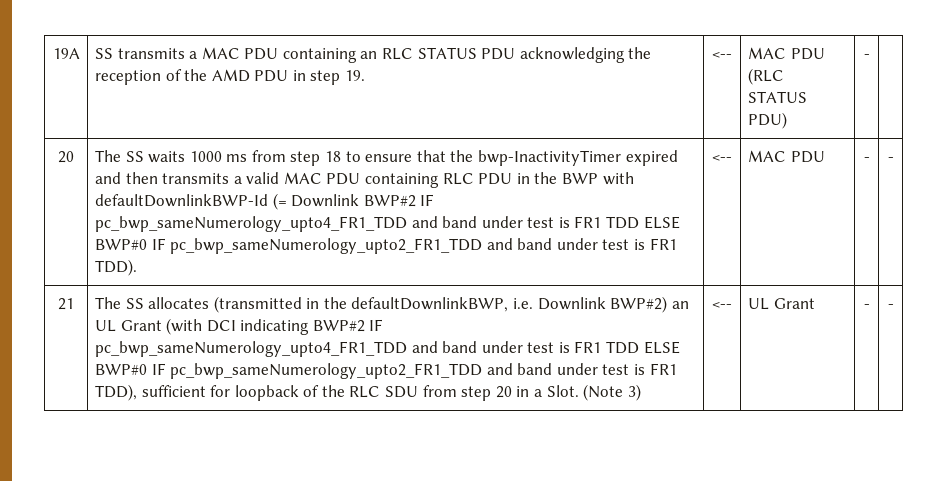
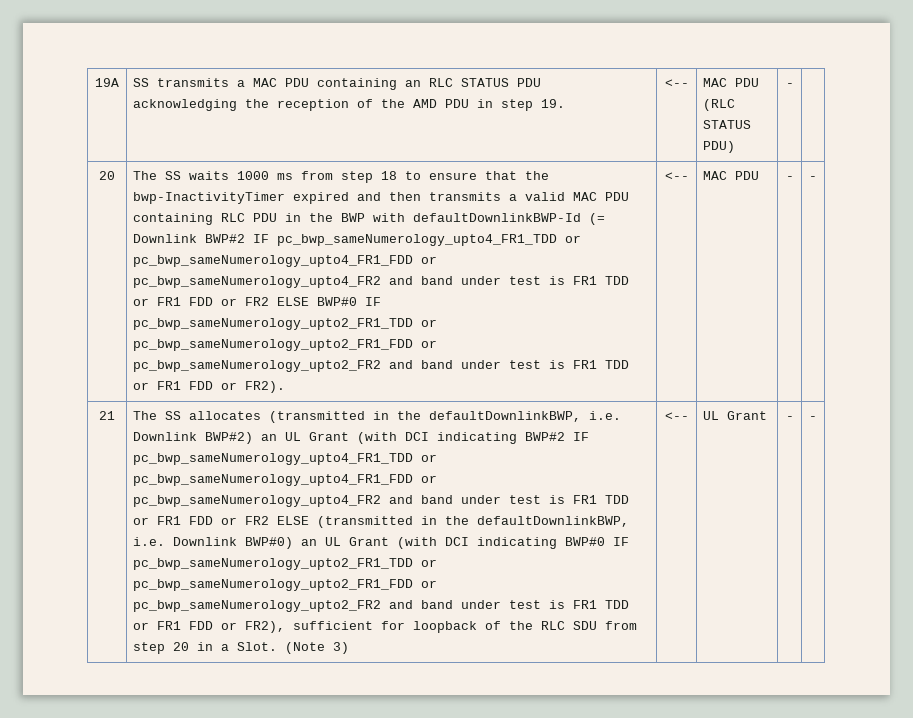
[411,216,680,229] [94,238,677,254] [94,259,137,276] and band under test is FR1 TDD ELSE BWP#0 IF pc_bwp_sameNumerology_upto2_FR1_TDD and band under test is FR1 TDD). -> [565,235,582,243] [133,255,438,267] [133,276,630,288] [133,297,382,306] [133,318,438,330] [133,339,438,351] [133,360,630,372] [133,381,286,393] or pc_bwp_sameNumerology_upto4_FR1_FDD or pc_bwp_sameNumerology_upto4_FR2 and band under test is FR1 TDD or FR1 FDD or FR2 ELSE BWP#0 IF pc_bwp_sameNumerology_upto2_FR1_TDD or pc_bwp_sameNumerology_upto2_FR1_FDD or pc_bwp_sameNumerology_upto2_FR2 and band under test is FR1 TDD or FR1 FDD or FR2).
[411,341,680,354] [94,363,677,379] [94,384,137,401] and band under test is FR1 TDD ELSE BWP#0 IF pc_bwp_sameNumerology_upto2_FR1_TDD and band under test is FR1 TDD), -> [421,454,438,462] [133,474,438,486] [133,495,630,507] [133,516,630,528] [133,537,630,549] [133,558,438,570] [133,579,438,591] [133,600,630,612] [133,621,286,633] or pc_bwp_sameNumerology_upto4_FR1_FDD or pc_bwp_sameNumerology_upto4_FR2 and band under test is FR1 TDD or FR1 FDD or FR2 ELSE (transmitted in the defaultDownlinkBWP, i.e. Downlink BWP#0) an UL Grant (with DCI indicating BWP#0 IF pc_bwp_sameNumerology_upto2_FR1_TDD or pc_bwp_sameNumerology_upto2_FR1_FDD or pc_bwp_sameNumerology_upto2_FR2 and band under test is FR1 TDD or FR1 FDD or FR2),

